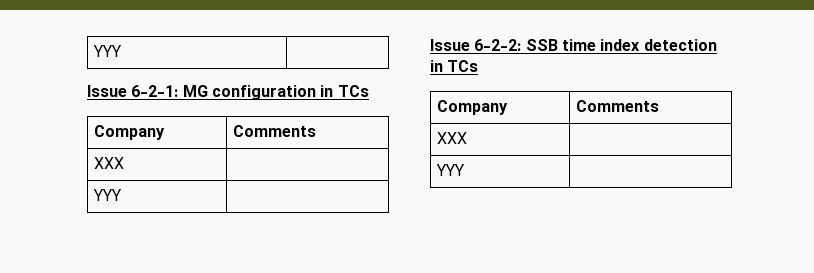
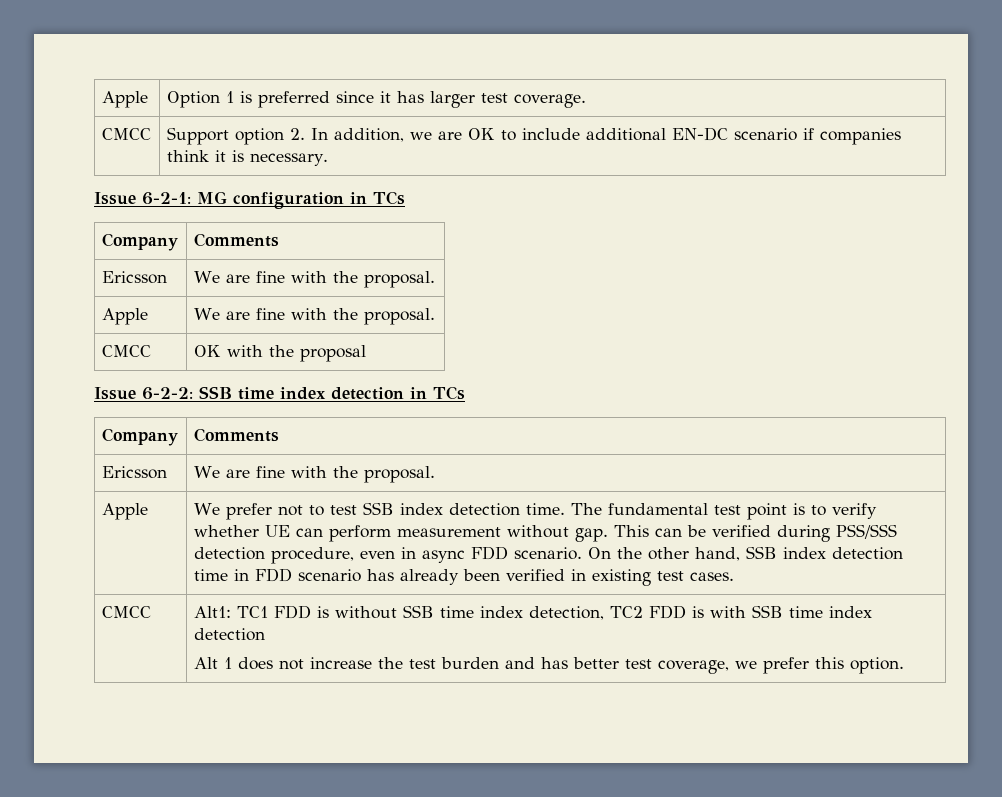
[92,45,122,57] YYY | -> [101,91,148,108] [166,91,586,108] [101,128,151,140] [166,127,901,145] [166,150,328,166] Apple | Option 1 is preferred since it has larger test coverage. // CMCC | Support option 2. In addition, we are OK to include additional EN-DC scenario if companies think it is necessary.
[93,157,124,169] [92,189,122,201] XXX | // YYY | -> [101,271,167,284] [193,271,435,288] [101,308,148,325] [193,308,435,325] [101,345,151,357] [193,345,366,362] Ericsson | We are fine with the proposal. // Apple | We are fine with the proposal. // CMCC | OK with the proposal
[436,132,467,144] [435,164,465,176] XXX | // YYY | -> [101,466,167,479] [193,466,435,483] [101,503,148,520] [193,502,877,520] [193,524,897,542] [193,546,903,564] [193,568,734,586] [101,606,151,618] [193,605,872,620] [193,628,265,641] [193,657,904,674] Ericsson | We are fine with the proposal. // Apple | We prefer not to test SSB index detection time. The fundamental test point is to verify whether UE can perform measurement without gap. This can be verified during PSS/SSS detection procedure, even in async FDD scenario. On the other hand, SSB index detection time in FDD scenario has already been verified in existing test cases. // CMCC | Alt1: TC1 FDD is without SSB time index detection, TC2 FDD is with SSB time index detection // Alt 1 does not increase the test burden and has better test coverage, we prefer this option.

